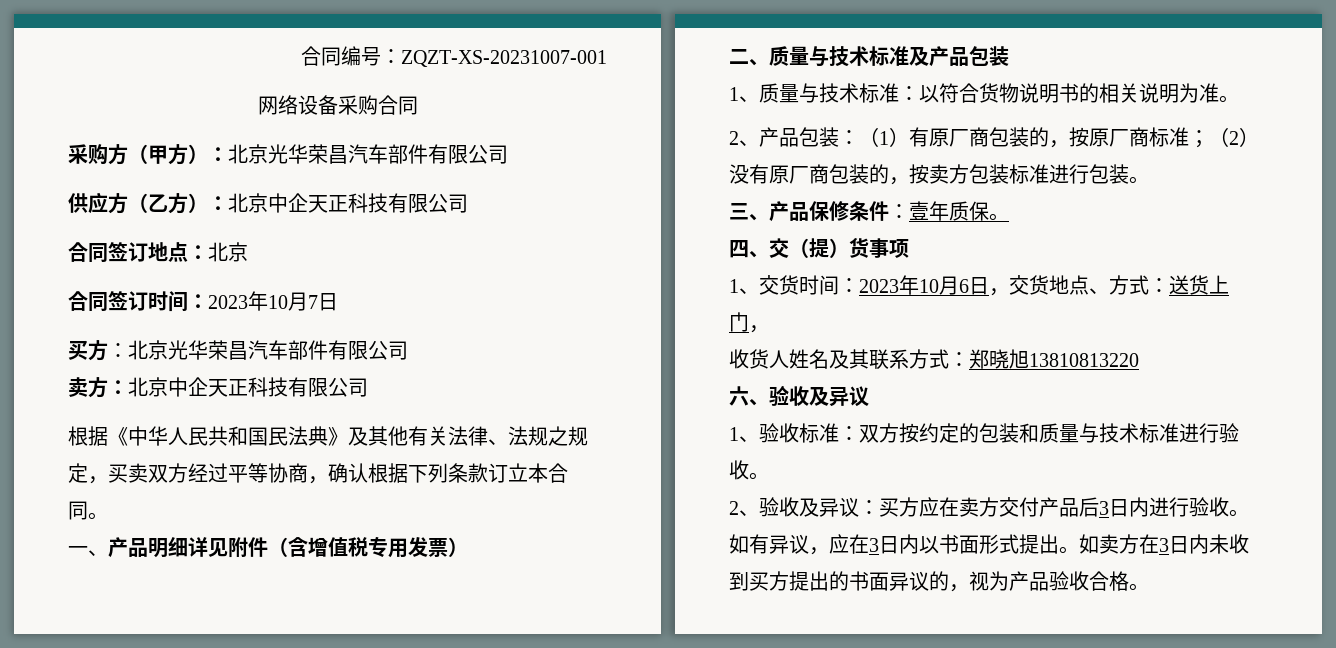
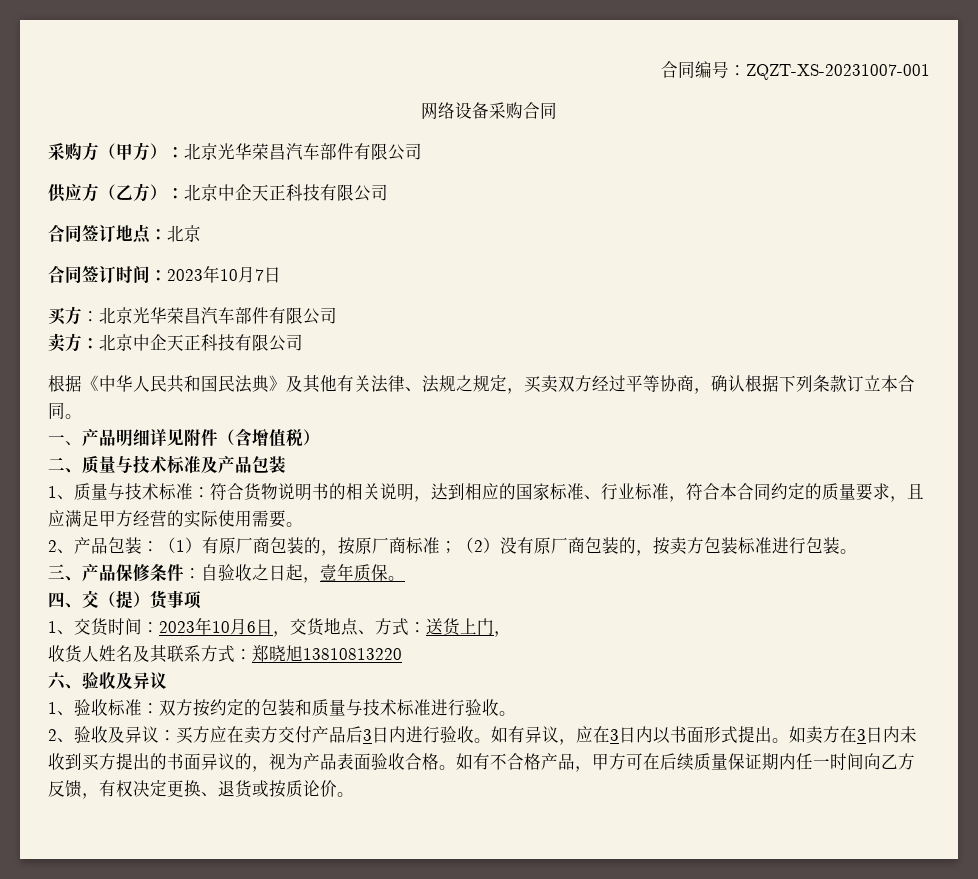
[368,537,448,558] 专用发票 -> (303, 437) none
[919,85,939,103] 以 -> (210, 492) none
[1179,83,1219,103] 为准 -> [414,483,924,502] [48,510,286,528] ，达到相应的国家标准、行业标准，符合本合同约定的质量要求，且应满足甲方经营的实际使用需要
(909, 211) none -> [201,564,320,583] 自验收之日起，
(1049, 581) none -> [337,753,371,770] 表面
(1149, 587) none -> [456,753,915,772] [48,780,354,799] 如有不合格产品，甲方可在后续质量保证期内任一时间向乙方反馈，有权决定更换、退货或按质论价。

